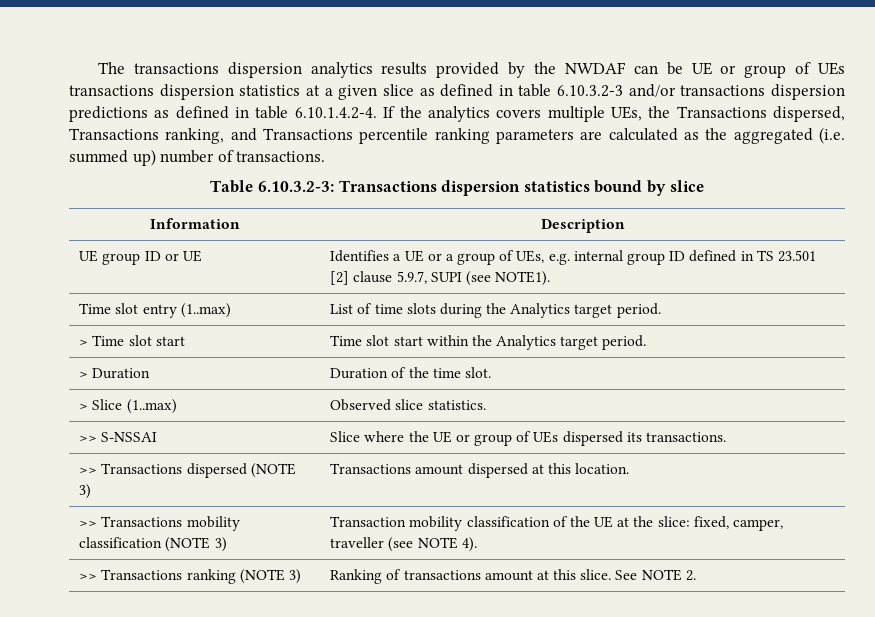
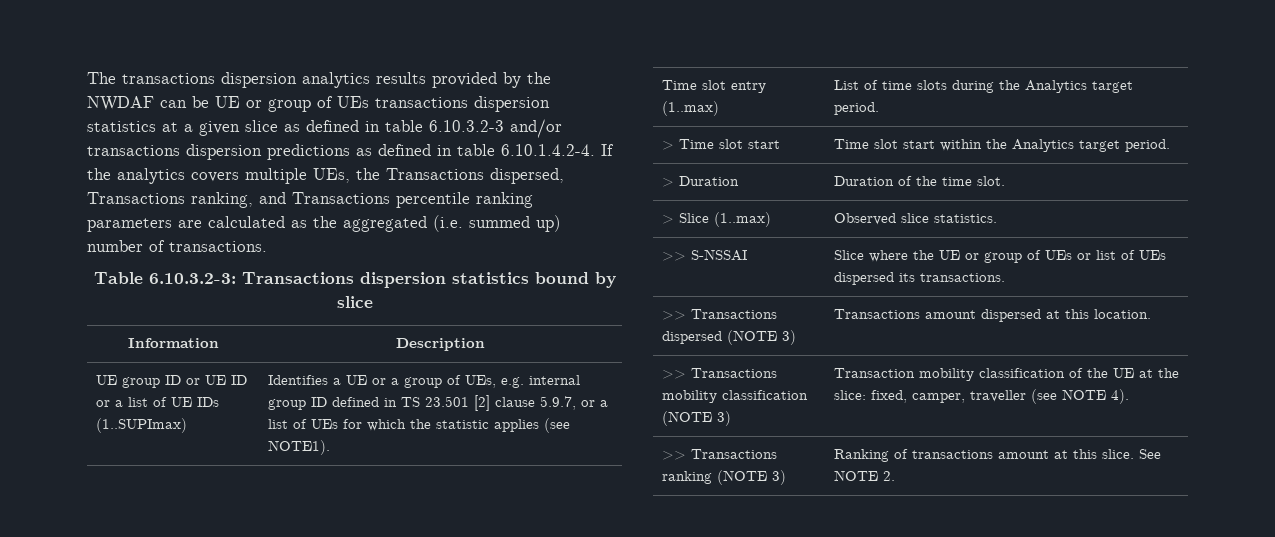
(202, 256) none -> [230,375,247,385] [95,397,219,407] [95,418,187,433] ID or a list of UE IDs (1..SUPImax)
[430,272,462,282] SUPI -> [580,400,608,407] [267,419,539,432] or a list of UEs for which the statistic applies
(559, 437) none -> [1076,250,1166,260] or list of UEs

